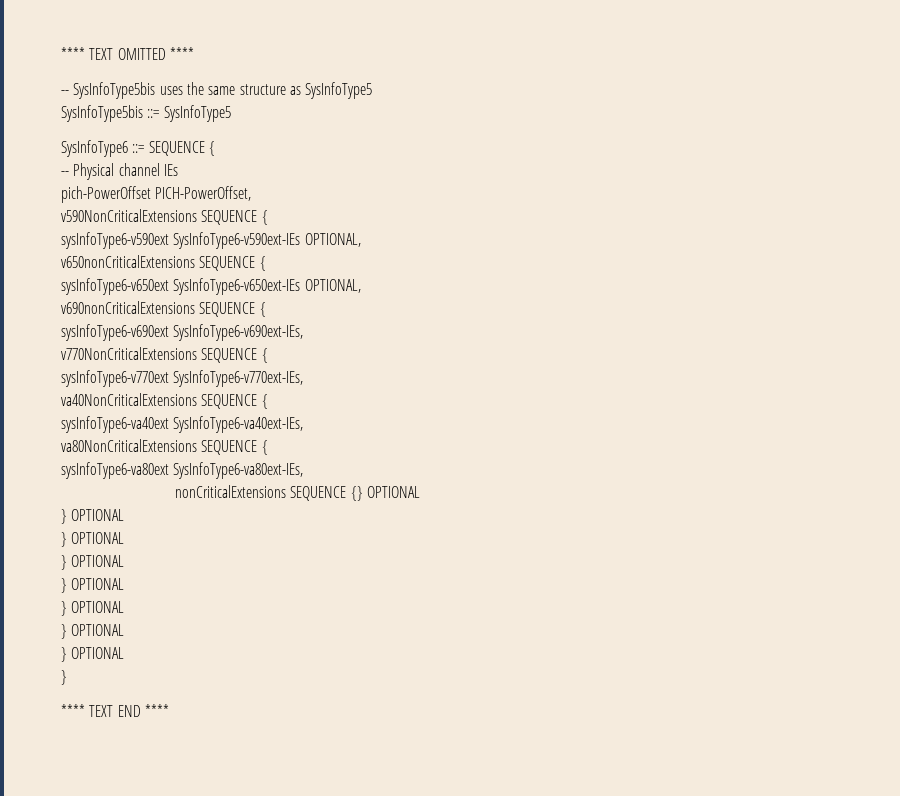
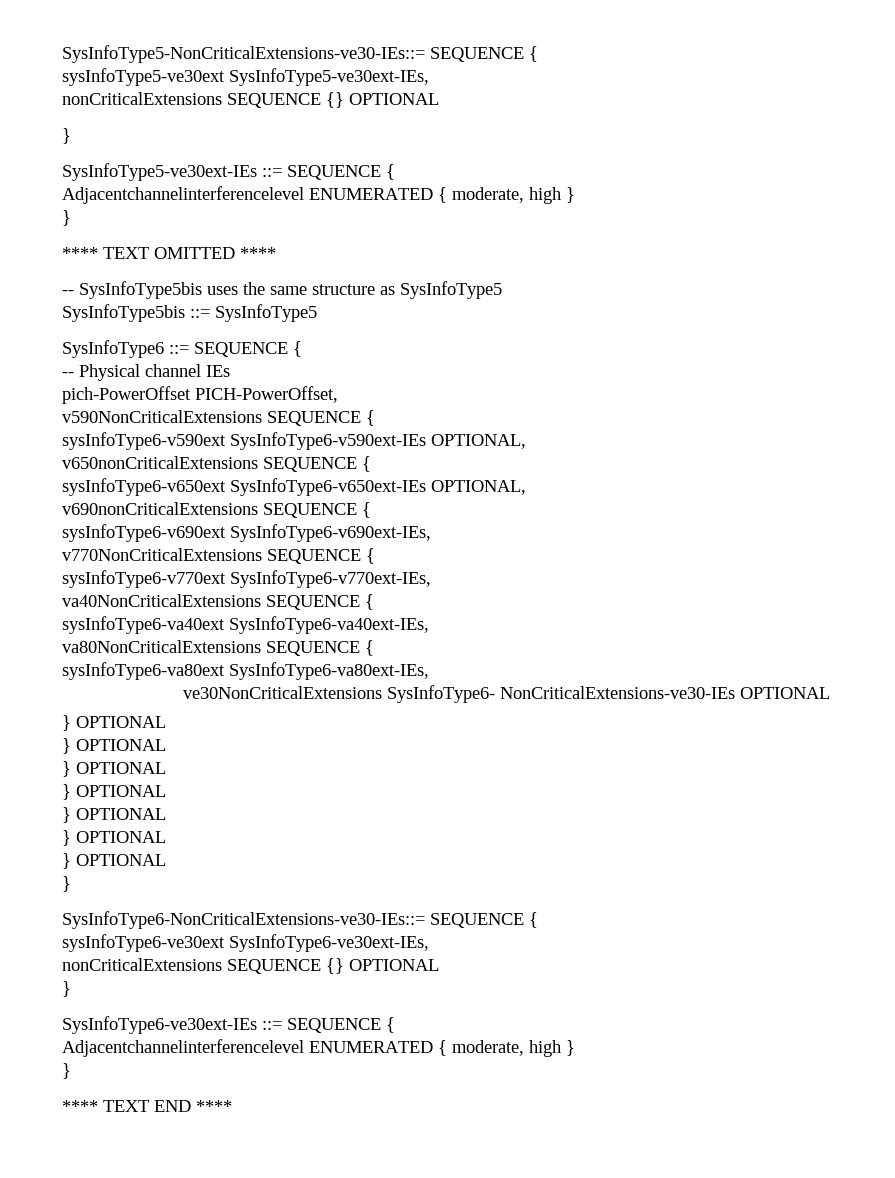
(61, 53) none -> [62,45,538,63] [62,68,429,86] [62,92,439,108] [62,128,71,144] [62,163,395,181] [62,186,575,204] [62,210,71,226] SysInfoType5-NonCriticalExtensions-ve30-IEs::= SEQUENCE { // sysInfoType5-ve30ext SysInfoType5-ve30ext-IEs, // nonCriticalExtensions SEQUENCE {} OPTIONAL // } // SysInfoType5-ve30ext-IEs ::= SEQUENCE { // Adjacentchannelinterferencelevel ENUMERATED { moderate, high } // } //
[175,485,363,501] nonCriticalExtensions SEQUENCE {} -> [183,685,736,703] ve30NonCriticalExtensions SysInfoType6- NonCriticalExtensions-ve30-IEs
(67, 677) none -> [62,911,538,929] [62,934,429,952] [62,958,439,974] [62,981,71,997] [62,1016,395,1034] [62,1039,575,1057] [62,1063,71,1079] // SysInfoType6-NonCriticalExtensions-ve30-IEs::= SEQUENCE { // sysInfoType6-ve30ext SysInfoType6-ve30ext-IEs, // nonCriticalExtensions SEQUENCE {} OPTIONAL // } // SysInfoType6-ve30ext-IEs ::= SEQUENCE { // Adjacentchannelinterferencelevel ENUMERATED { moderate, high } // }

